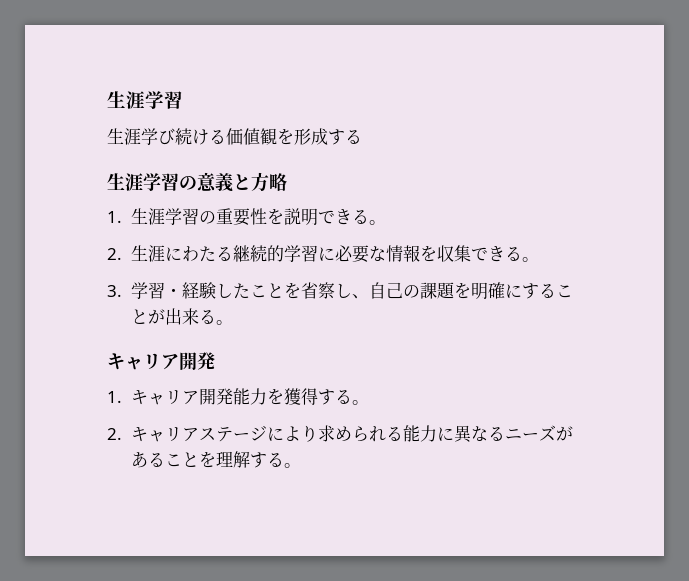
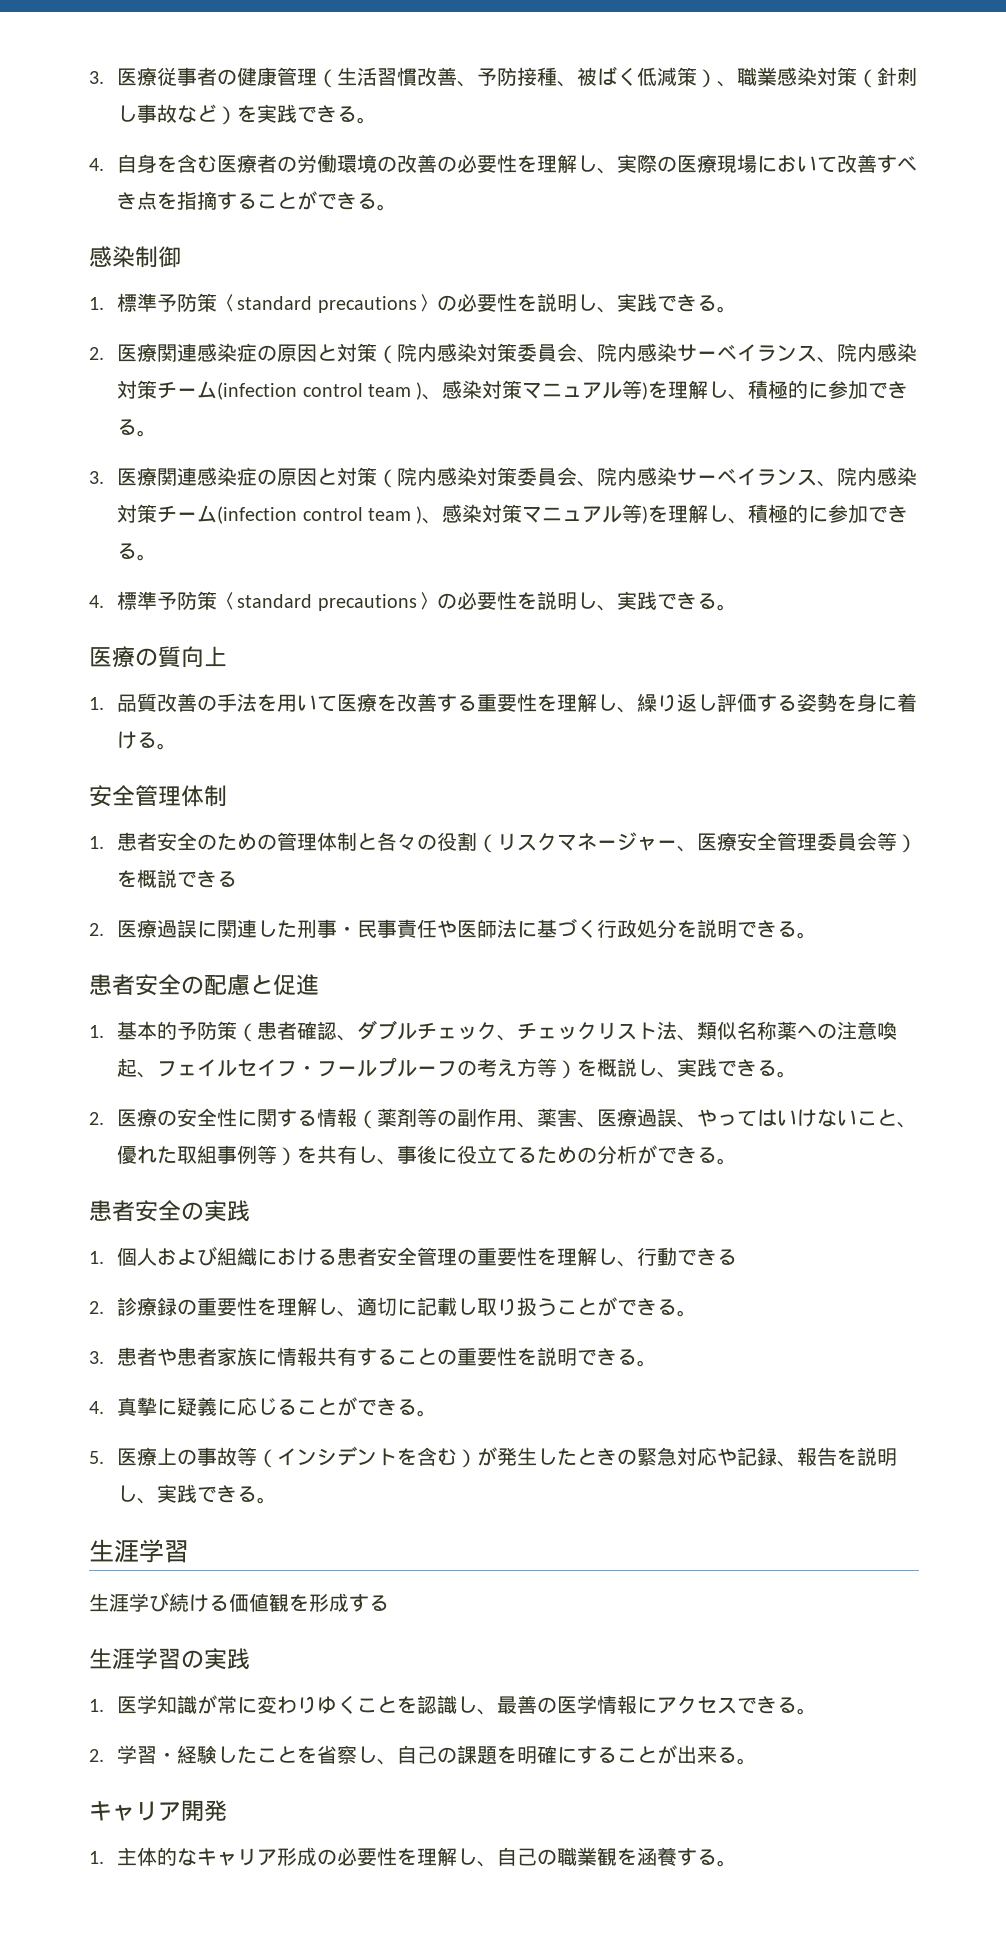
(107, 99) none -> [89,66,918,88] [117,104,378,125] [89,154,918,174] [117,191,398,211] [89,246,181,268] [89,293,737,313] [89,343,918,364] [117,380,909,400] [117,419,158,437] [89,467,918,488] [117,504,909,524] [117,543,158,561] [89,591,737,611] [89,646,227,668] [89,693,918,713] [117,731,178,750] [89,785,227,807] [89,832,918,853] [117,869,238,888] [89,918,818,939] [89,974,319,996] [89,1020,898,1042] [117,1057,798,1079] [89,1108,918,1129] [117,1145,738,1166] [89,1200,250,1222] [89,1246,738,1267] [89,1297,698,1317] [89,1347,658,1367] [89,1397,438,1417] [89,1446,898,1468] [117,1484,278,1504] 3.医療従事者の健康管理（生活習慣改善、予防接種、被ばく低減策）、職業感染対策（針刺し事故など）を実践できる。 // 4.自身を含む医療者の労働環境の改善の必要性を理解し、実際の医療現場において改善すべき点を指摘することができる。 // 感染制御 // 1.標準予防策〈standard precautions〉の必要性を説明し、実践できる。 // 2.医療関連感染症の原因と対策（院内感染対策委員会、院内感染サーベイランス、院内感染対策チーム(infection control team )、感染対策マニュアル等)を理解し、積極的に参加できる。 // 3.医療関連感染症の原因と対策（院内感染対策委員会、院内感染サーベイランス、院内感染対策チーム(infection control team )、感染対策マニュアル等)を理解し、積極的に参加できる。 // 4.標準予防策〈standard precautions〉の必要性を説明し、実践できる。 // 医療の質向上 // 1.品質改善の手法を用いて医療を改善する重要性を理解し、繰り返し評価する姿勢を身に着ける。 // 安全管理体制 // 1.患者安全のための管理体制と各々の役割（リスクマネージャー、医療安全管理委員会等）を概説できる // 2.医療過誤に関連した刑事・民事責任や医師法に基づく行政処分を説明できる。 // 患者安全の配慮と促進 // 1.基本的予防策（患者確認、ダブルチェック、チェックリスト法、類似名称薬への注意喚起、フェイルセイフ・フールプルーフの考え方等）を概説し、実践できる。 // 2.医療の安全性に関する情報（薬剤等の副作用、薬害、医療過誤、やってはいけないこと、優れた取組事例等）を共有し、事後に役立てるための分析ができる。 // 患者安全の実践 // 1.個人および組織における患者安全管理の重要性を理解し、行動できる // 2.診療録の重要性を理解し、適切に記載し取り扱うことができる。 // 3.患者や患者家族に情報共有することの重要性を説明できる。 // 4.真摯に疑義に応じることができる。 // 5.医療上の事故等（インシデントを含む）が発生したときの緊急対応や記録、報告を説明し、実践できる。 //
[197,172,287,192] [107,208,386,226] [107,245,539,263] [107,285,122,297] 意義と方略 // 1.生涯学習の重要性を説明できる。 // 2.生涯にわたる継続的学習に必要な情報を収集できる。 // 3. -> [204,1648,250,1670] [89,1695,818,1715] [89,1749,104,1762] 実践 // 1.医学知識が常に変わりゆくことを認識し、最善の医学情報にアクセスできる。 // 2.
[130,388,369,405] [107,425,573,443] [130,451,250,468] キャリア開発能力を獲得する。 // 2.キャリアステージにより求められる能力に異なるニーズがあることを理解 -> [117,1847,678,1867] 主体的なキャリア形成の必要性を理解し、自己の職業観を涵養

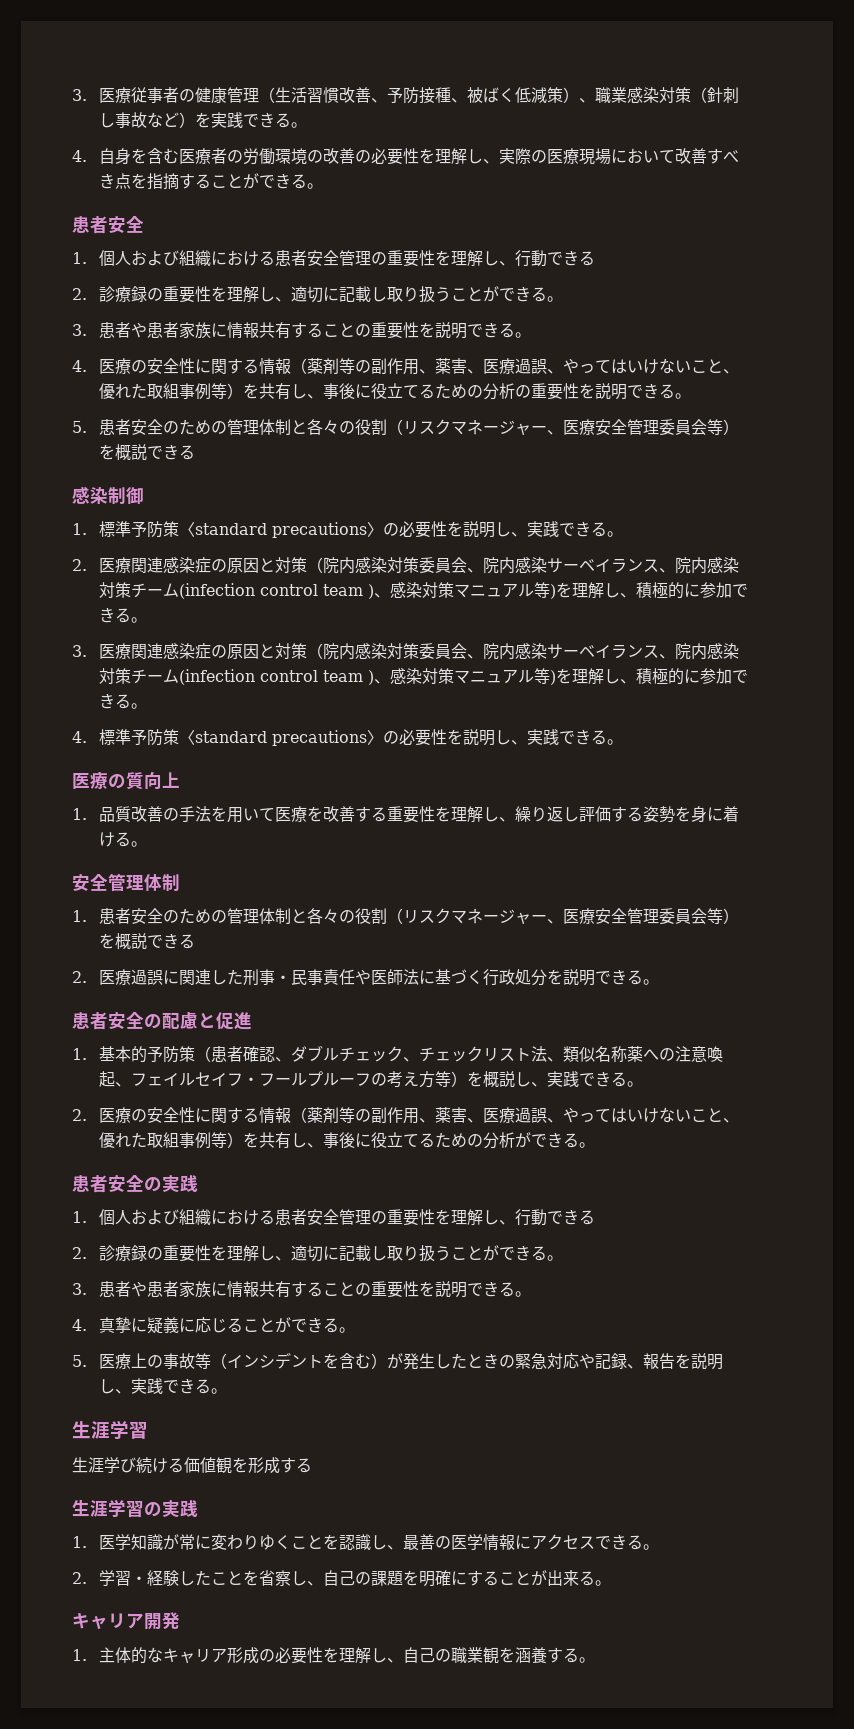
(398, 207) none -> [72,215,144,234] [72,250,596,267] [72,286,564,303] [72,322,532,339] [72,358,740,375] [99,383,692,400] [72,419,740,435] [99,444,196,461] // 患者安全 // 1.個人および組織における患者安全管理の重要性を理解し、行動できる // 2.診療録の重要性を理解し、適切に記載し取り扱うことができる。 // 3.患者や患者家族に情報共有することの重要性を説明できる。 // 4.医療の安全性に関する情報（薬剤等の副作用、薬害、医療過誤、やってはいけないこと、優れた取組事例等）を共有し、事後に役立てるための分析の重要性を説明できる。 // 5.患者安全のための管理体制と各々の役割（リスクマネージャー、医療安全管理委員会等）を概説できる

